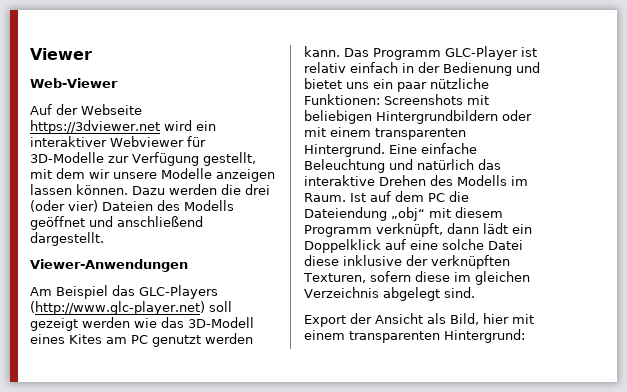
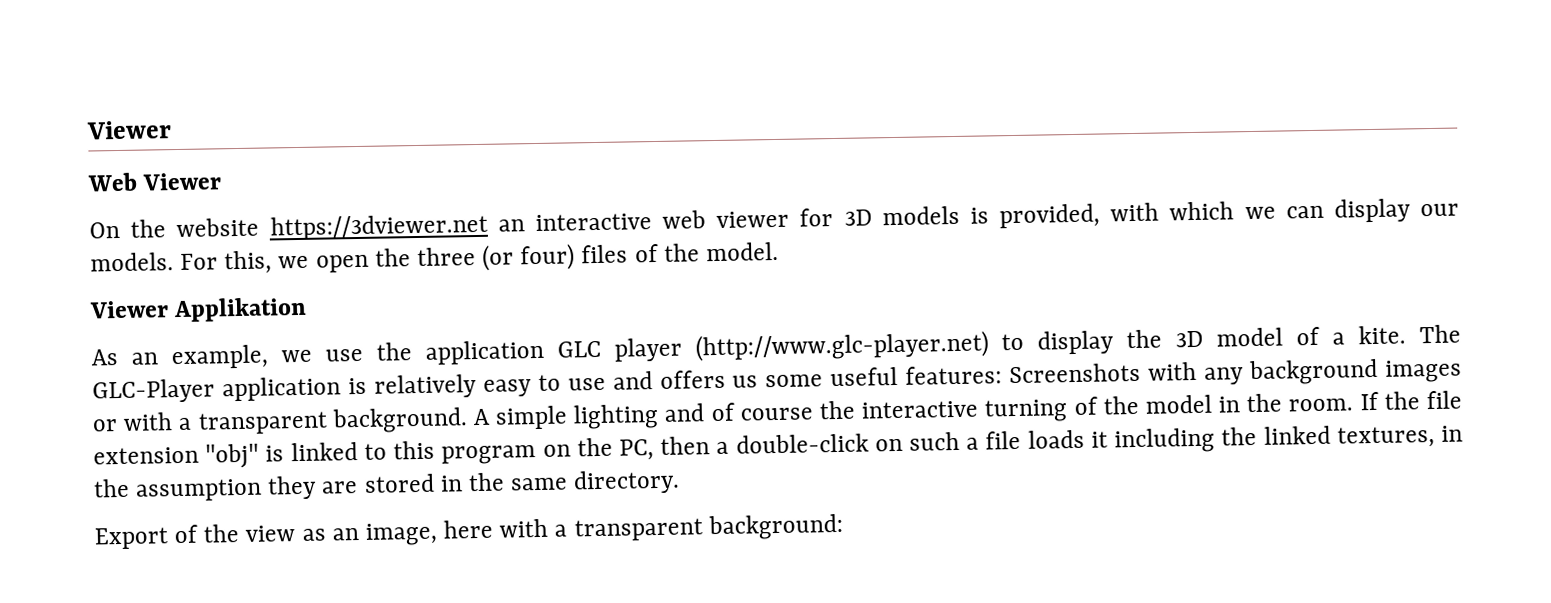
[30,48,92,60] [30,78,118,88] [30,104,142,115] [30,120,216,134] [30,136,206,147] [30,152,256,166] [30,168,275,182] [30,184,270,195] [30,200,234,212] [30,216,203,230] [30,232,104,246] [30,259,188,272] [30,285,218,299] [30,301,232,315] [30,317,254,331] [30,333,253,347] [304,46,537,60] [304,62,540,76] [304,78,489,92] [304,94,489,105] [304,110,532,124] [304,127,466,140] [304,143,477,157] [304,159,501,173] [304,175,528,186] [304,191,469,202] [304,207,503,221] [304,223,532,237] [304,239,523,253] [304,255,510,269] [303,271,530,285] [304,287,475,301] [304,313,534,327] [304,329,525,343] Viewer // Web-Viewer // Auf der Webseite https://3dviewer.net wird ein interaktiver Webviewer für 3D-Modelle zur Verfügung gestellt, mit dem wir unsere Modelle anzeigen lassen können. Dazu werden die drei (oder vier) Dateien des Modells geöffnet und anschließend dargestellt. // Viewer-Anwendungen // Am Beispiel das GLC-Players (http://www.glc-player.net) soll gezeigt werden wie das 3D-Modell eines Kites am PC genutzt werden kann. Das Programm GLC-Player ist relativ einfach in der Bedienung und bietet uns ein paar nützliche Funktionen: Screenshots mit beliebigen Hintergrundbildern oder mit einem transparenten Hintergrund. Eine einfache Beleuchtung und natürlich das interaktive Drehen des Modells im Raum. Ist auf dem PC die Dateiendung „obj“ mit diesem Programm verknüpft, dann lädt ein Doppelklick auf eine solche Datei diese inklusive der verknüpften Texturen, sofern diese im gleichen Verzeichnis abgelegt sind. // Export der Ansicht als Bild, hier mit einem transparenten Hintergrund: -> [86,120,172,140] [87,172,223,192] [89,198,1460,241] [90,241,779,275] [89,296,308,323] [91,324,1461,370] [92,358,1463,404] [92,390,1462,435] [93,425,1463,469] [93,469,681,502] [94,513,843,550] Viewer // Web Viewer // On the website https://3dviewer.net an interactive web viewer for 3D models is provided, with which we can display our models. For this, we open the three (or four) files of the model. // Viewer Applikation // As an example, we use the application GLC player (http://www.glc-player.net) to display the 3D model of a kite. The GLC-Player application is relatively easy to use and offers us some useful features: Screenshots with any background images or with a transparent background. A simple lighting and of course the interactive turning of the model in the room. If the file extension "obj" is linked to this program on the PC, then a double-click on such a file loads it including the linked textures, in the assumption they are stored in the same directory. // Export of the view as an image, here with a transparent background:

